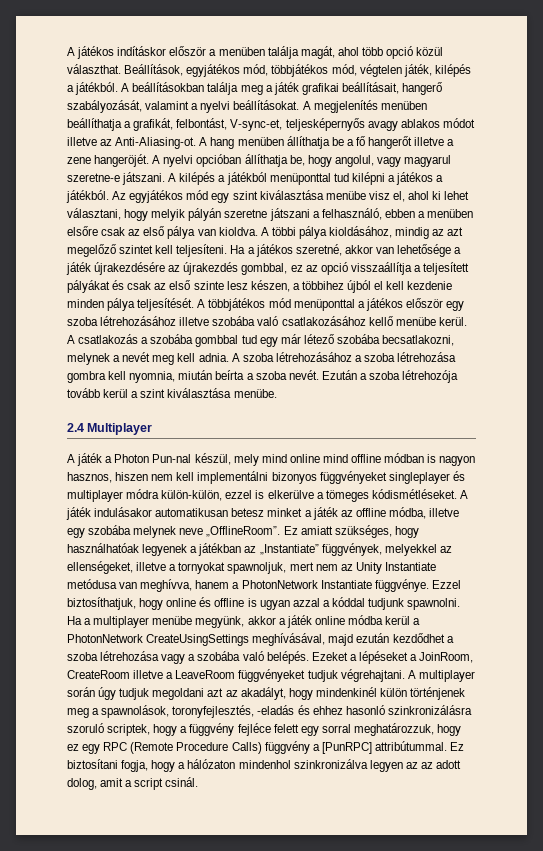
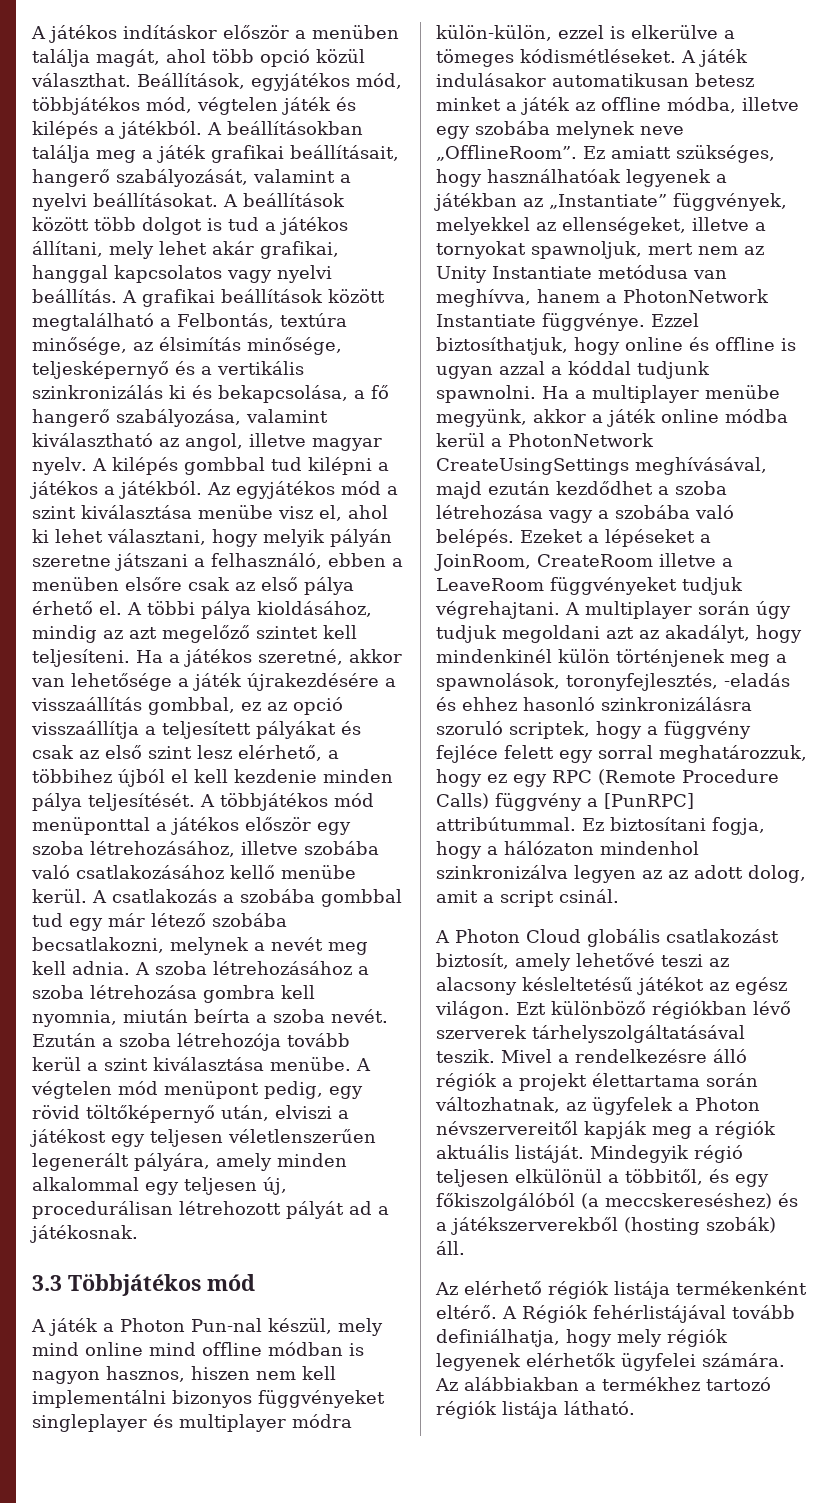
[403,64,432,77] játék, -> [282,97,356,115] játék és
[313,100,427,113] [67,118,475,131] [67,136,455,149] [67,154,452,167] [67,172,331,185] megjelenítés menüben beállíthatja a grafikát, felbontást, V-sync-et, teljesképernyős avagy ablakos módot illetve az Anti-Aliasing-ot. A hang menüben állíthatja be a fő hangerőt illetve a zene hangeröjét. A nyelvi opcióban állíthatja be, hogy angolul, vagy magyarul szeretne-e játszani. A kilépés a játékból menüponttal -> [243,193,345,207] [32,217,348,235] [32,241,339,259] [32,265,332,283] [32,289,385,307] [32,313,347,331] [32,337,342,355] [32,361,304,379] [32,385,389,403] [32,409,328,427] [32,433,382,451] [32,457,265,475] beállítások között több dolgot is tud a játékos állítani, mely lehet akár grafikai, hanggal kapcsolatos vagy nyelvi beállítás. A grafikai beállítások között megtalálható a Felbontás, textúra minősége, az élsimítás minősége, teljesképernyő és a vertikális szinkronizálás ki és bekapcsolása, a fő hangerő szabályozása, valamint kiválasztható az angol, illetve magyar nyelv. A kilépés gombbal
[211,193,230,203] egy -> [387,486,398,495] a
[197,227,258,236] van kioldva. -> [32,601,122,615] érhető el.
[168,262,239,275] az újrakezdés -> [385,678,396,687] [31,697,142,711] a visszaállítás
[193,280,290,292] szinte lesz készen, -> [148,745,322,761] szint lesz elérhető,
[100,316,177,326] létrehozásához -> [90,841,235,857] létrehozásához,
[67,423,153,435] // 2.4 Multiplayer -> [356,1058,371,1071] [31,1081,363,1099] [32,1105,349,1123] [30,1129,376,1147] [32,1153,347,1171] [32,1177,287,1195] [32,1201,389,1219] [30,1225,138,1243] [32,1274,255,1296] A végtelen mód menüpont pedig, egy rövid töltőképernyő után, elviszi a játékost egy teljesen véletlenszerűen legenerált pályára, amely minden alkalommal egy teljesen új, procedurálisan létrehozott pályát ad a játékosnak. // 3.3 Többjátékos mód
(199, 782) none -> [435,929,779,947] [436,953,729,971] [436,977,787,995] [435,1001,791,1019] [436,1025,745,1043] [436,1049,747,1063] [436,1073,758,1091] [435,1097,760,1115] [436,1121,776,1139] [436,1145,743,1163] [436,1169,769,1187] [436,1193,798,1211] [436,1217,776,1235] [436,1241,465,1255] [435,1281,807,1299] [436,1305,795,1323] [436,1329,728,1347] [436,1353,785,1371] [435,1377,771,1391] [436,1401,635,1419] // A Photon Cloud globális csatlakozást biztosít, amely lehetővé teszi az alacsony késleltetésű játékot az egész világon. Ezt különböző régiókban lévő szerverek tárhelyszolgáltatásával teszik. Mivel a rendelkezésre álló régiók a projekt élettartama során változhatnak, az ügyfelek a Photon névszervereitől kapják meg a régiók aktuális listáját. Mindegyik régió teljesen elkülönül a többitől, és egy főkiszolgálóból (a meccskereséshez) és a játékszerverekből (hosting szobák) áll. // Az elérhető régiók listája termékenként eltérő. A Régiók fehérlistájával tovább definiálhatja, hogy mely régiók legyenek elérhetők ügyfelei számára. Az alábbiakban a termékhez tartozó régiók listája látható.

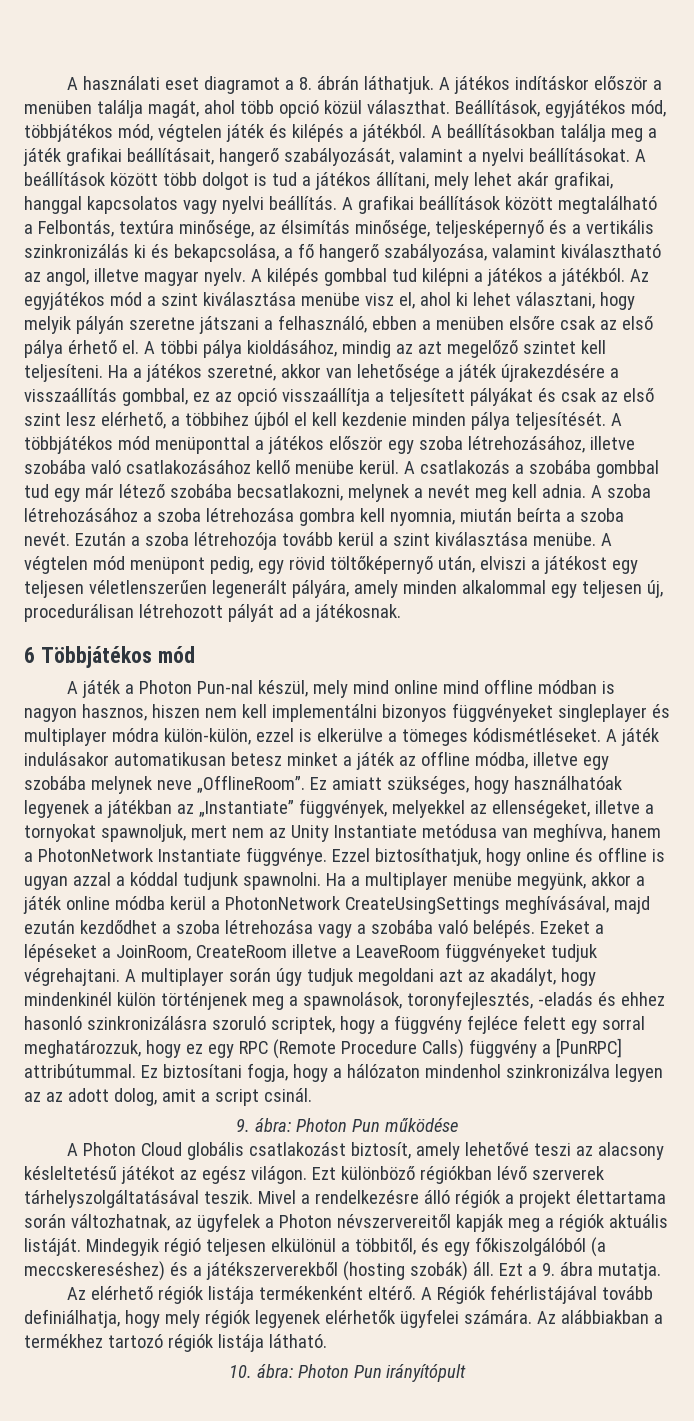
[31,26,46,39] A -> [66,76,450,94] A használati eset diagramot a 8. ábrán láthatjuk. A
[32,1275,62,1291] 3.3 -> [24,647,35,663] 6
(619, 896) none -> [236,1118,458,1132] // 9. ábra: Photon Pun működése
(465, 1248) none -> [498,1262,661,1280] Ezt a 9. ábra mutatja.
(635, 1408) none -> [228,1364,467,1382] // 10. ábra: Photon Pun irányítópult

